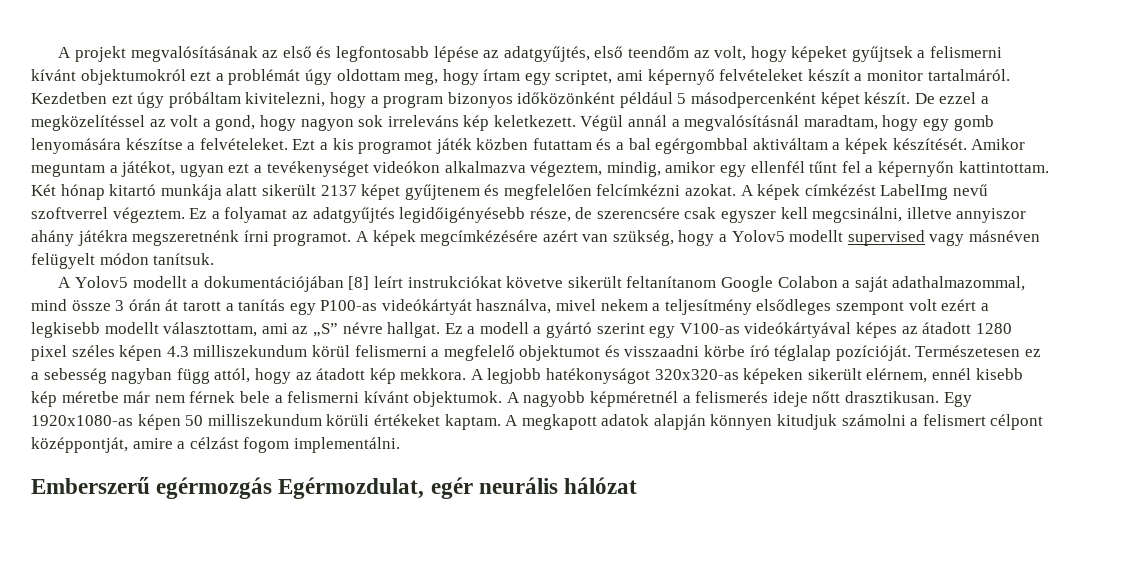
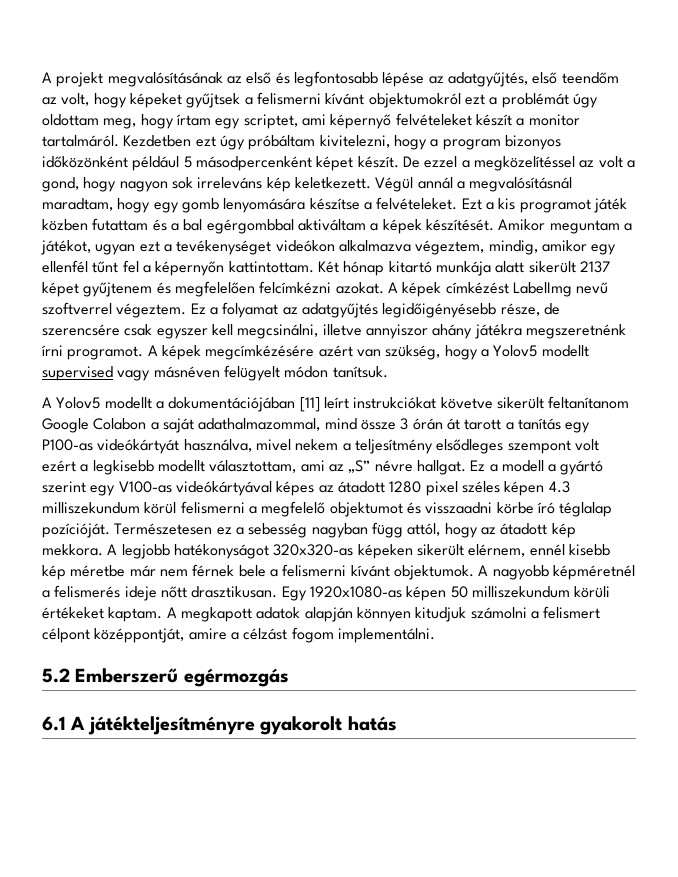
[348,276,370,290] [8] -> [299,397,320,412] [11]
(400, 445) none -> [42,668,70,683] 5.2
[278,477,638,499] Egérmozdulat, egér neurális hálózat -> [42,716,397,735] // 6.1 A játékteljesítményre gyakorolt hatás

